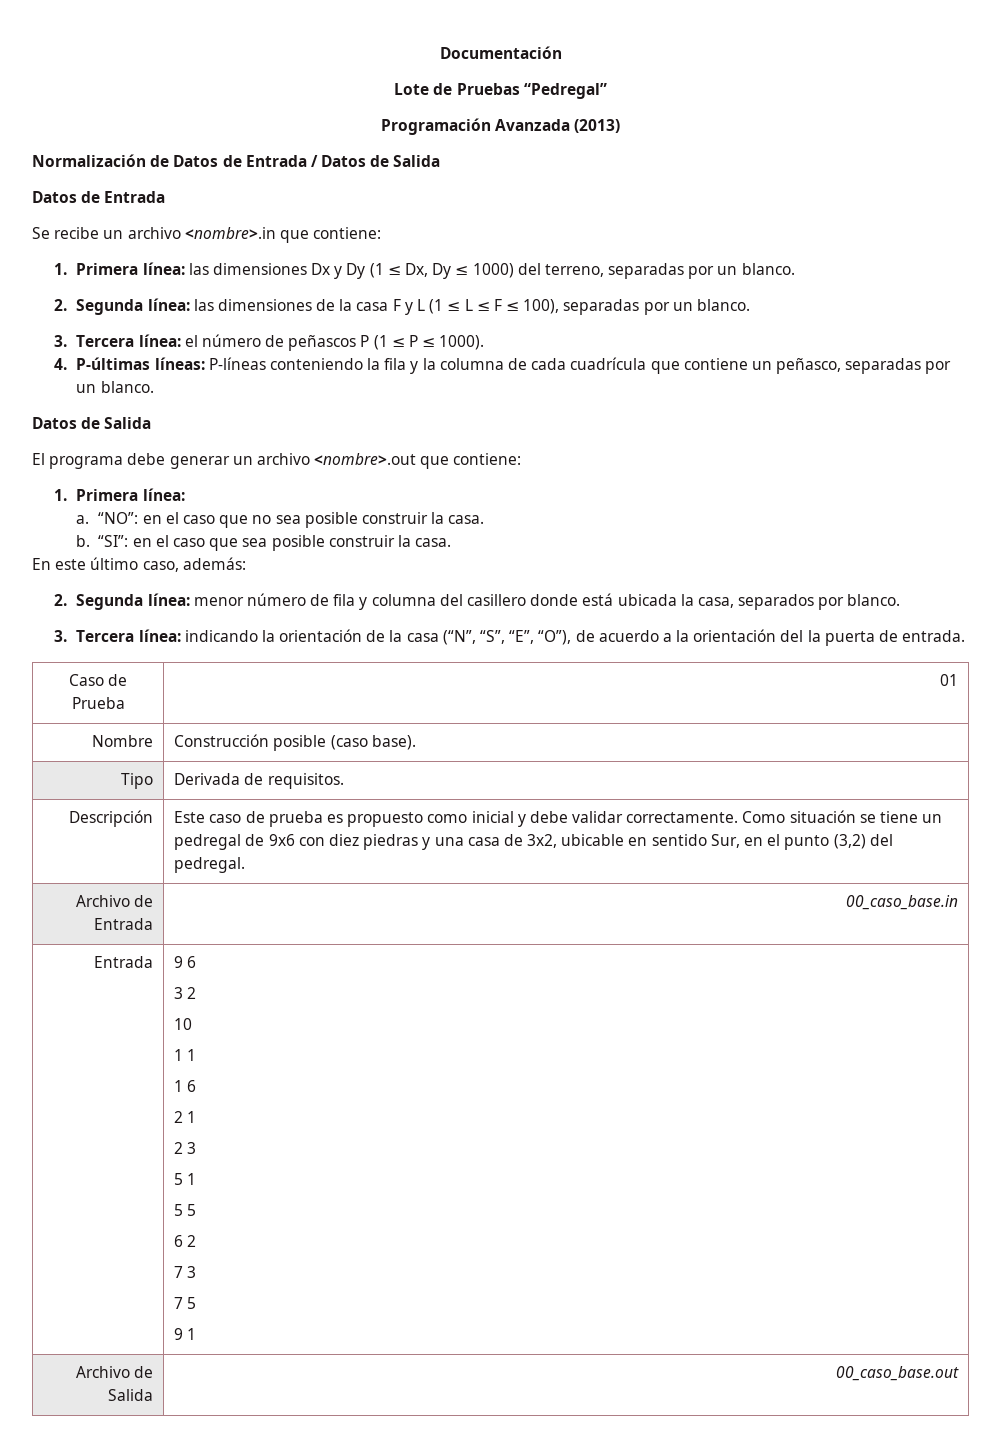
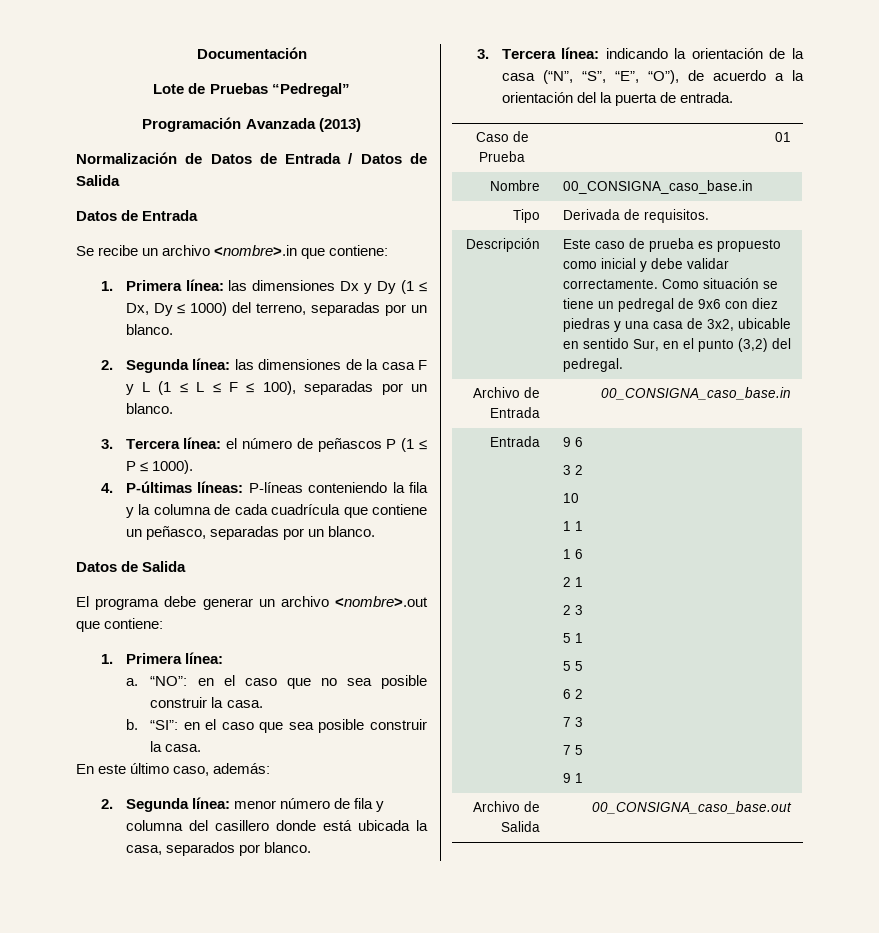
[174,734,416,751] Construcción posible (caso base). -> [562,180,753,194] 00_CONSIGNA_caso_base.in
[845,895,958,910] 00_caso_base.in -> [601,387,792,400] 00_CONSIGNA_caso_base.in
[835,1366,959,1381] 00_caso_base.out -> [592,801,793,814] 00_CONSIGNA_caso_base.out

